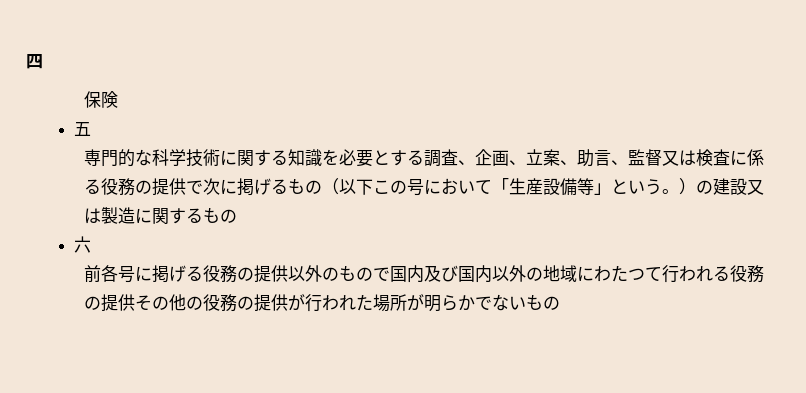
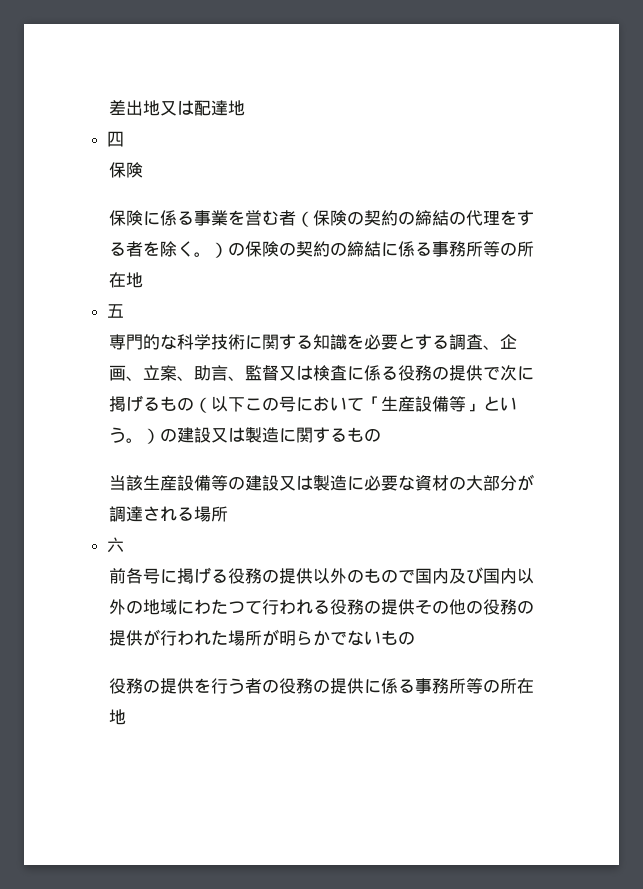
[26,54,43,69] [84,91,119,108] 四 // 保険 -> [109,100,246,116] [106,131,124,147] [109,162,144,178] [109,210,535,227] [109,241,535,258] [109,272,144,288] 差出地又は配達地 // 四 // 保険 // 保険に係る事業を営む者（保険の契約の締結の代理をする者を除く。）の保険の契約の締結に係る事務所等の所在地
(238, 216) none -> [109,474,535,491] [109,506,229,522] // 当該生産設備等の建設又は製造に必要な資材の大部分が調達される場所
(561, 303) none -> [109,678,535,694] [109,709,127,725] // 役務の提供を行う者の役務の提供に係る事務所等の所在地

